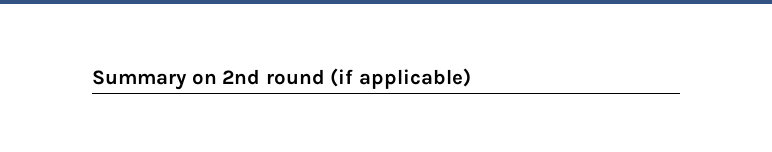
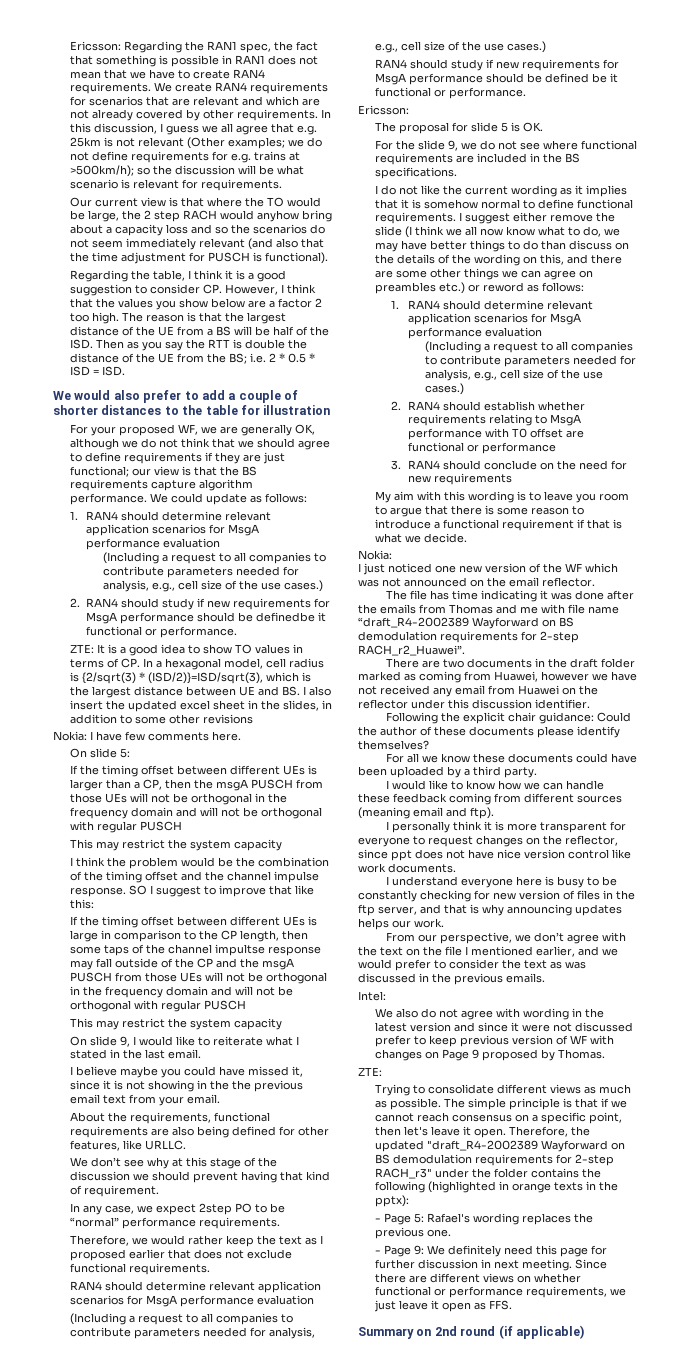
(92, 80) none -> [69,41,318,53] [69,55,318,67] [69,69,265,79] [69,82,328,94] [69,96,320,106] [69,109,331,121] [69,123,317,135] [69,137,322,149] [69,151,300,163] [69,165,304,177] [69,179,282,191] [69,197,321,207] [69,210,332,222] [69,224,325,236] [69,238,324,250] [69,252,328,264] [69,270,286,282] [69,284,316,296] [69,298,322,310] [69,312,286,324] [69,326,329,336] [69,339,307,351] [69,353,315,364] [69,366,125,376] [53,390,298,403] [53,405,331,415] [69,424,315,436] [69,438,330,450] [69,452,285,464] [69,466,257,477] [69,479,253,491] [69,493,307,505] [69,511,272,521] [86,524,260,536] [86,538,221,550] [102,552,326,564] [102,566,299,578] [102,580,323,592] [69,598,331,610] [86,612,327,624] [86,626,238,638] [69,644,303,656] [69,658,324,670] [69,672,311,684] [69,686,331,698] [69,700,332,712] [69,714,253,724] [53,731,241,741] [69,748,130,758] [69,765,317,777] [69,779,323,791] [69,793,287,805] [69,807,322,819] [69,821,182,833] [69,839,282,851] [69,857,329,869] [69,871,319,883] [69,885,314,897] [69,899,94,909] [69,916,317,928] [69,930,308,942] [69,944,321,956] [69,958,294,970] [69,972,327,984] [69,986,293,998] [69,1000,246,1012] [69,1018,282,1030] [69,1036,299,1047] [69,1049,201,1059] [69,1066,303,1078] [69,1080,303,1092] [69,1094,220,1106] [69,1112,270,1124] [69,1126,329,1138] [69,1140,186,1151] [69,1157,277,1169] [69,1171,330,1183] [69,1185,159,1197] [69,1203,285,1215] [69,1217,280,1229] [69,1235,323,1247] [69,1249,292,1261] [69,1263,210,1275] [69,1281,321,1293] [69,1295,314,1307] [69,1313,293,1325] [69,1327,315,1339] [374,41,546,53] [374,59,619,71] [374,73,618,85] [374,87,526,99] [358,105,409,115] [374,122,543,134] [374,140,637,151] [374,153,580,165] [374,167,457,179] [374,185,627,197] [374,199,633,209] [374,212,615,224] [374,226,620,238] [374,240,629,252] [374,254,622,266] [374,268,593,280] [374,282,584,294] [391,300,593,310] [407,313,581,325] [407,327,542,339] [424,341,633,353] [424,355,636,367] [424,369,603,381] [424,383,464,395] [391,401,585,411] [407,414,581,426] [407,428,584,440] [407,442,556,454] [391,460,627,470] [407,473,512,485] [374,491,629,503] [374,505,584,517] [374,519,622,531] [374,533,467,543] [358,550,392,560] [358,563,618,575] [358,577,595,587] [385,590,634,602] [358,604,619,614] [358,617,574,629] [358,631,579,643] [358,645,465,656] [385,658,635,668] [358,671,637,683] [358,685,598,697] [358,699,590,709] [385,712,631,724] [358,726,620,738] [358,740,429,750] [385,753,637,763] [358,766,537,778] [385,780,604,790] [358,793,622,805] [358,807,494,819] [385,821,626,833] [358,835,618,847] [358,849,631,861] [358,863,456,873] [385,876,617,888] [358,890,635,902] [358,904,622,916] [358,918,444,930] [385,932,626,944] [358,946,618,957] [358,959,586,971] [358,973,545,985] [358,991,386,1001] [374,1008,604,1020] [374,1022,633,1032] [374,1035,614,1047] [374,1049,605,1061] [358,1067,382,1076] [374,1084,631,1096] [374,1098,627,1110] [374,1112,622,1124] [374,1126,590,1138] [374,1140,625,1152] [374,1154,614,1166] [374,1168,601,1179] [374,1181,618,1193] [374,1195,409,1207] [374,1213,593,1225] [374,1227,451,1239] [374,1245,607,1257] [374,1259,607,1271] [374,1273,581,1283] [374,1286,626,1298] [373,1300,512,1312] Ericsson: Regarding the RAN1 spec, the fact that something is possible in RAN1 does not mean that we have to create RAN4 requirements. We create RAN4 requirements for scenarios that are relevant and which are not already covered by other requirements. In this discussion, I guess we all agree that e.g. 25km is not relevant (Other examples; we do not define requirements for e.g. trains at >500km/h); so the discussion will be what scenario is relevant for requirements. // Our current view is that where the TO would be large, the 2 step RACH would anyhow bring about a capacity loss and so the scenarios do not seem immediately relevant (and also that the time adjustment for PUSCH is functional). // Regarding the table, I think it is a good suggestion to consider CP. However, I think that the values you show below are a factor 2 too high. The reason is that the largest distance of the UE from a BS will be half of the ISD. Then as you say the RTT is double the distance of the UE from the BS; i.e. 2 * 0.5 * ISD = ISD. // We would also prefer to add a couple of shorter distances to the table for illustration // For your proposed WF, we are generally OK, although we do not think that we should agree to define requirements if they are just functional; our view is that the BS requirements capture algorithm performance. We could update as follows: // 1. RAN4 should determine relevant application scenarios for MsgA performance evaluation // (Including a request to all companies to contribute parameters needed for analysis, e.g., cell size of the use cases.) // 2. RAN4 should study if new requirements for MsgA performance should be definedbe it functional or performance. // ZTE: It is a good idea to show TO values in terms of CP. In a hexagonal model, cell radius is {2/sqrt(3) * (ISD/2)}=ISD/sqrt(3), which is the largest distance between UE and BS. I also insert the updated excel sheet in the slides, in addition to some other revisions // Nokia: I have few comments here. // On slide 5: // If the timing offset between different UEs is larger than a CP, then the msgA PUSCH from those UEs will not be orthogonal in the frequency domain and will not be orthogonal with regular PUSCH // This may restrict the system capacity // I think the problem would be the combination of the timing offset and the channel impulse response. SO I suggest to improve that like this: // If the timing offset between different UEs is large in comparison to the CP length, then some taps of the channel impultse response may fall outside of the CP and the msgA PUSCH from those UEs will not be orthogonal in the frequency domain and will not be orthogonal with regular PUSCH // This may restrict the system capacity // On slide 9, I would like to reiterate what I stated in the last email. // I believe maybe you could have missed it, since it is not showing in the the previous email text from your email. // About the requirements, functional requirements are also being defined for other features, like URLLC. // We don’t see why at this stage of the discussion we should prevent having that kind of requirement. // In any case, we expect 2step PO to be “normal” performance requirements. // Therefore, we would rather keep the text as I proposed earlier that does not exclude functional requirements. // RAN4 should determine relevant application scenarios for MsgA performance evaluation // (Including a request to all companies to contribute parameters needed for analysis, e.g., cell size of the use cases.) // RAN4 should study if new requirements for MsgA performance should be defined be it functional or performance. // Ericsson: // The proposal for slide 5 is OK. // For the slide 9, we do not see where functional requirements are included in the BS specifications. // I do not like the current wording as it implies that it is somehow normal to define functional requirements. I suggest either remove the slide (I think we all now know what to do, we may have better things to do than discuss on the details of the wording on this, and there are some other things we can agree on preambles etc.) or reword as follows: // 1. RAN4 should determine relevant application scenarios for MsgA performance evaluation // (Including a request to all companies to contribute parameters needed for analysis, e.g., cell size of the use cases.) // 2. RAN4 should establish whether requirements relating to MsgA performance with T0 offset are functional or performance // 3. RAN4 should conclude on the need for new requirements // My aim with this wording is to leave you room to argue that there is some reason to introduce a functional requirement if that is what we decide. // Nokia: // I just noticed one new version of the WF which was not announced on the email reflector. // The file has time indicating it was done after the emails from Thomas and me with file name “draft_R4-2002389 Wayforward on BS demodulation requirements for 2-step RACH_r2_Huawei”. // There are two documents in the draft folder marked as coming from Huawei, however we have not received any email from Huawei on the reflector under this discussion identifier. // Following the explicit chair guidance: Could the author of these documents please identify themselves? // For all we know these documents could have been uploaded by a third party. // I would like to know how we can handle these feedback coming from different sources (meaning email and ftp). // I personally think it is more transparent for everyone to request changes on the reflector, since ppt does not have nice version control like work documents. // I understand everyone here is busy to be constantly checking for new version of files in the ftp server, and that is why announcing updates helps our work. // From our perspective, we don’t agree with the text on the file I mentioned earlier, and we would prefer to consider the text as was discussed in the previous emails. // Intel: // We also do not agree with wording in the latest version and since it were not discussed prefer to keep previous version of WF with changes on Page 9 proposed by Thomas. // ZTE: // Trying to consolidate different views as much as possible. The simple principle is that if we cannot reach consensus on a specific point, then let's leave it open. Therefore, the updated "draft_R4-2002389 Wayforward on BS demodulation requirements for 2-step RACH_r3" under the folder contains the following (highlighted in orange texts in the pptx): // - Page 5: Rafael's wording replaces the previous one. // - Page 9: We definitely need this page for further discussion in next meeting. Since there are different views on whether functional or performance requirements, we just leave it open as FFS. //

